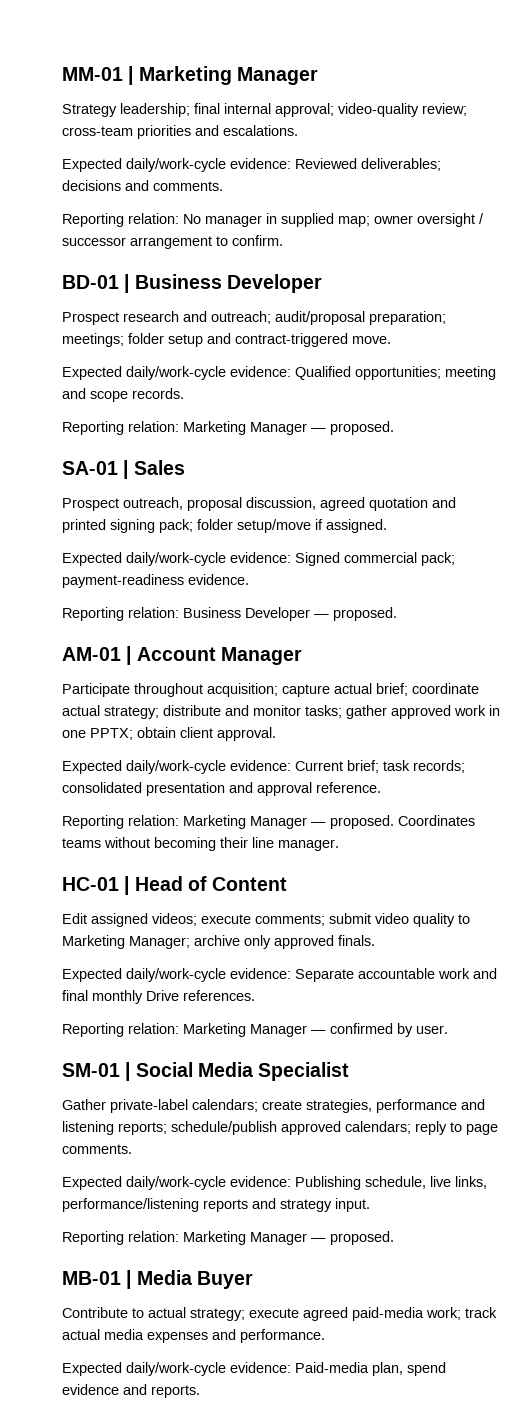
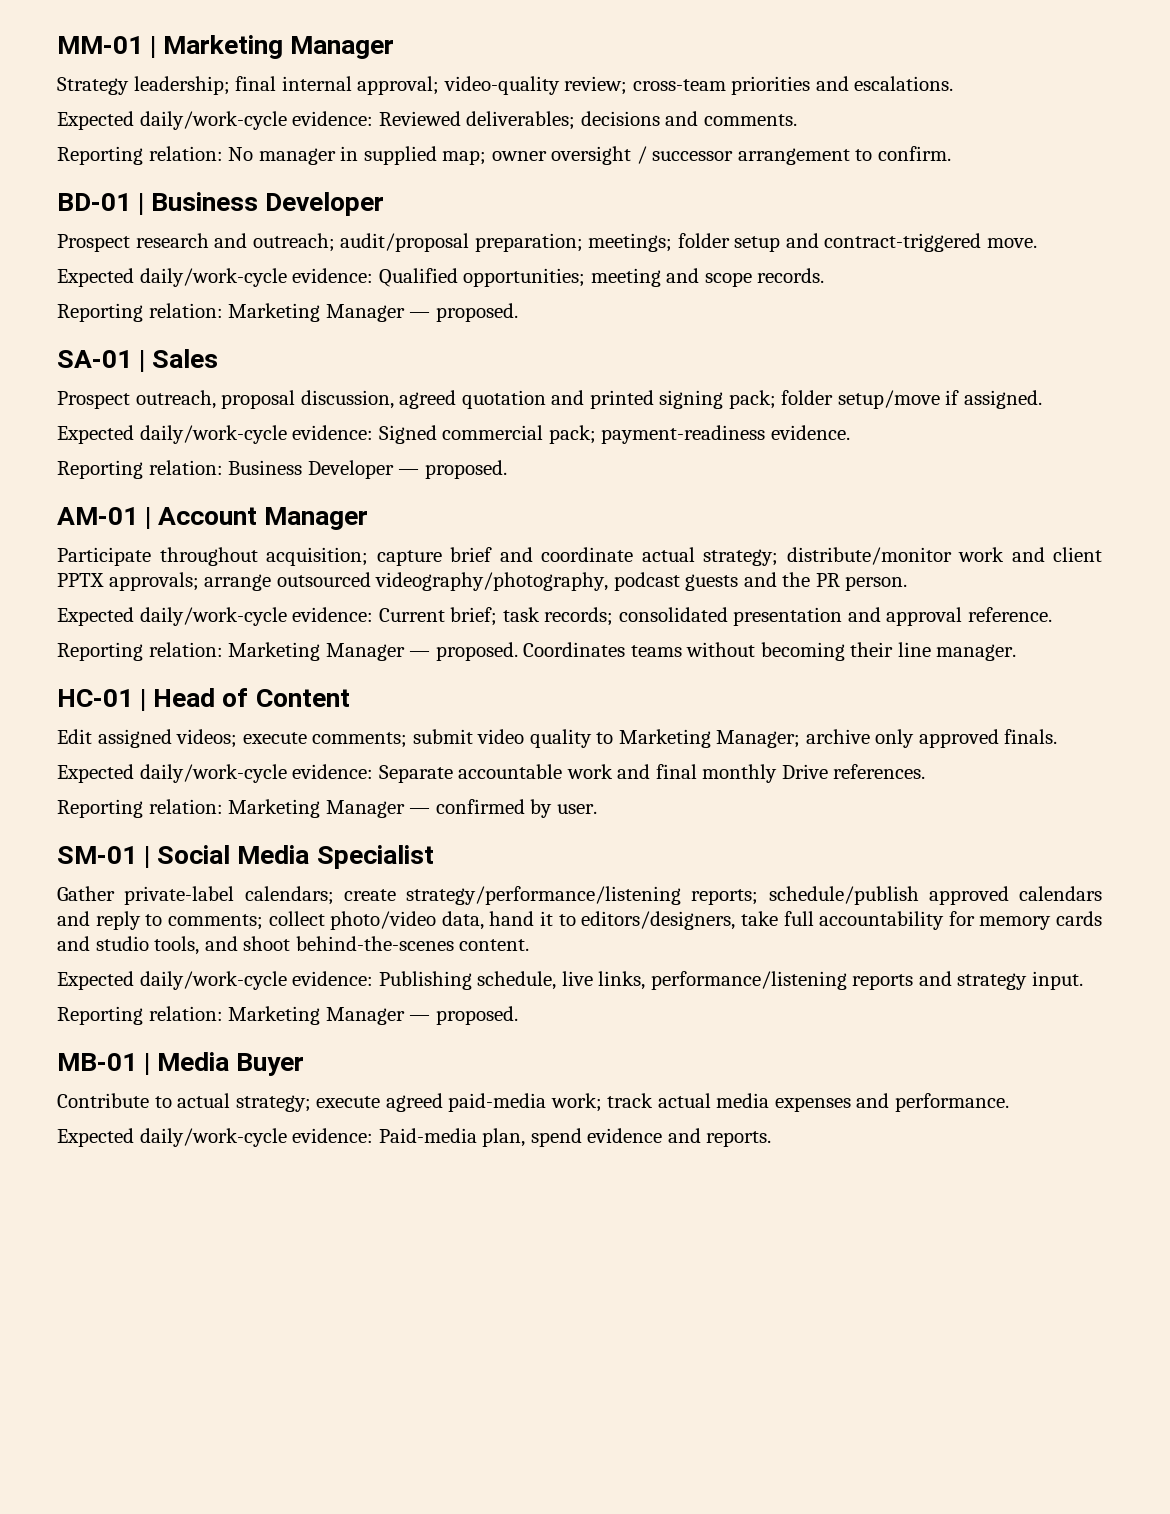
[334,683,408,696] actual brief; -> [450,547,533,562] brief and
[163,705,500,719] [62,727,276,741] distribute and monitor tasks; gather approved work in one PPTX; obtain client approval. -> [786,547,1102,565] [57,572,908,591] distribute/monitor work and client PPTX approvals; arrange outsourced videography/photography, podcast guests and the PR person.
[306,1099,485,1113] [62,1121,498,1135] [62,1144,132,1154] strategies, performance and listening reports; schedule/publish approved calendars; reply to page comments. -> [406,886,1102,905] [57,911,1102,930] [57,936,530,955] strategy/performance/listening reports; schedule/publish approved calendars and reply to comments; collect photo/video data, hand it to editors/designers, take full accountability for memory cards and studio tools, and shoot behind-the-scenes content.

